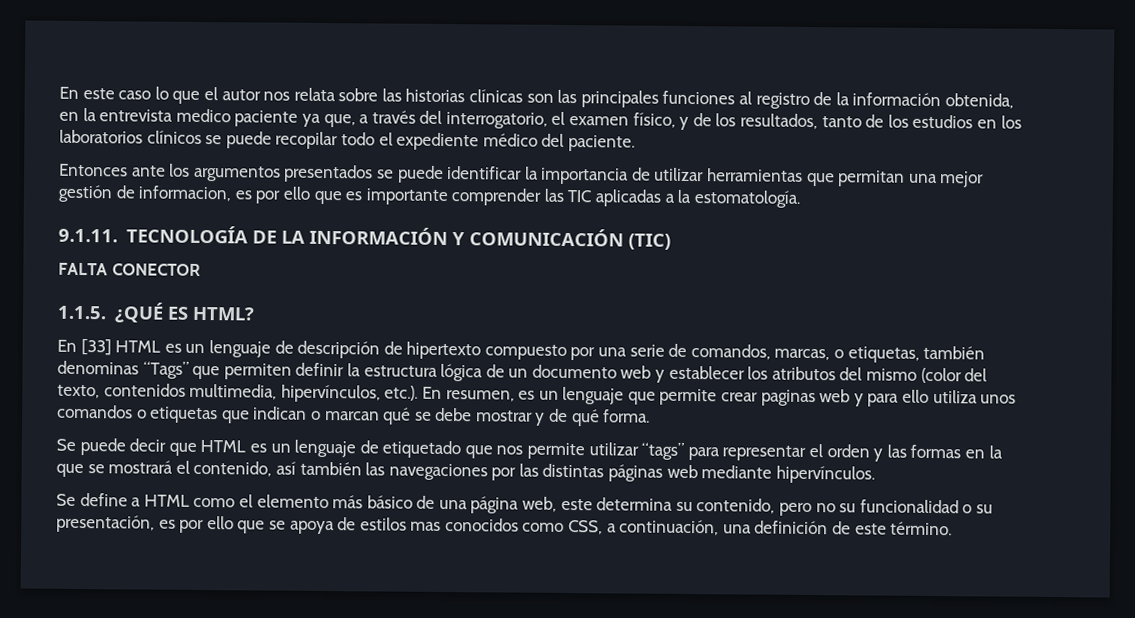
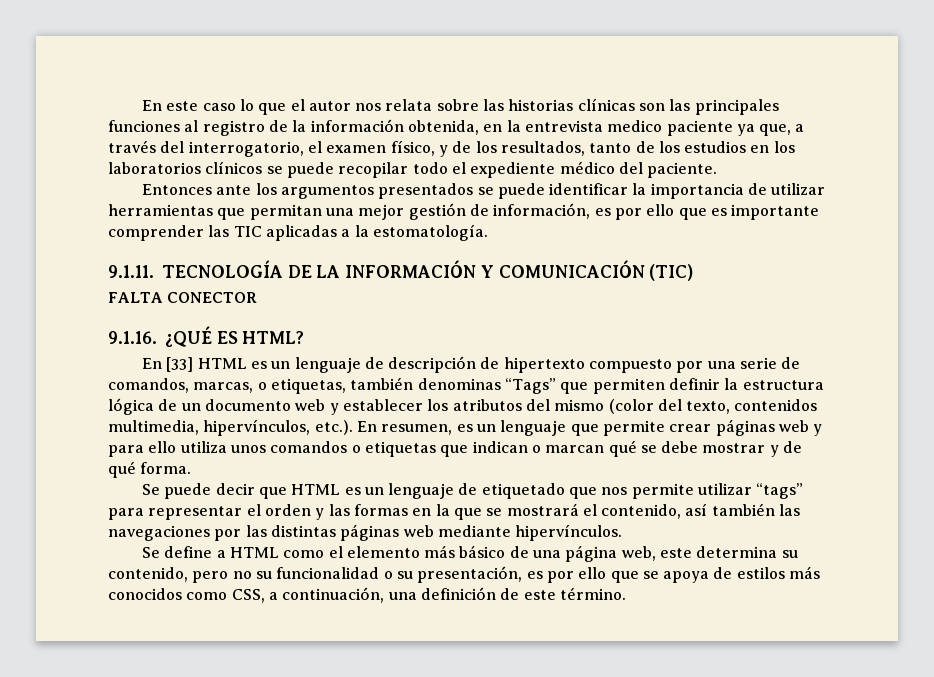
[138,185,232,202] informacion, -> [493,203,591,219] información,
[57,305,107,320] 1.1.5. -> [108,331,157,344] 9.1.16.
[760,389,816,407] paginas -> [715,419,775,436] páginas
[410,521,442,531] mas -> [789,566,821,579] más

